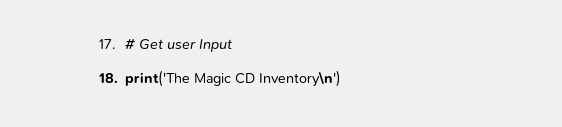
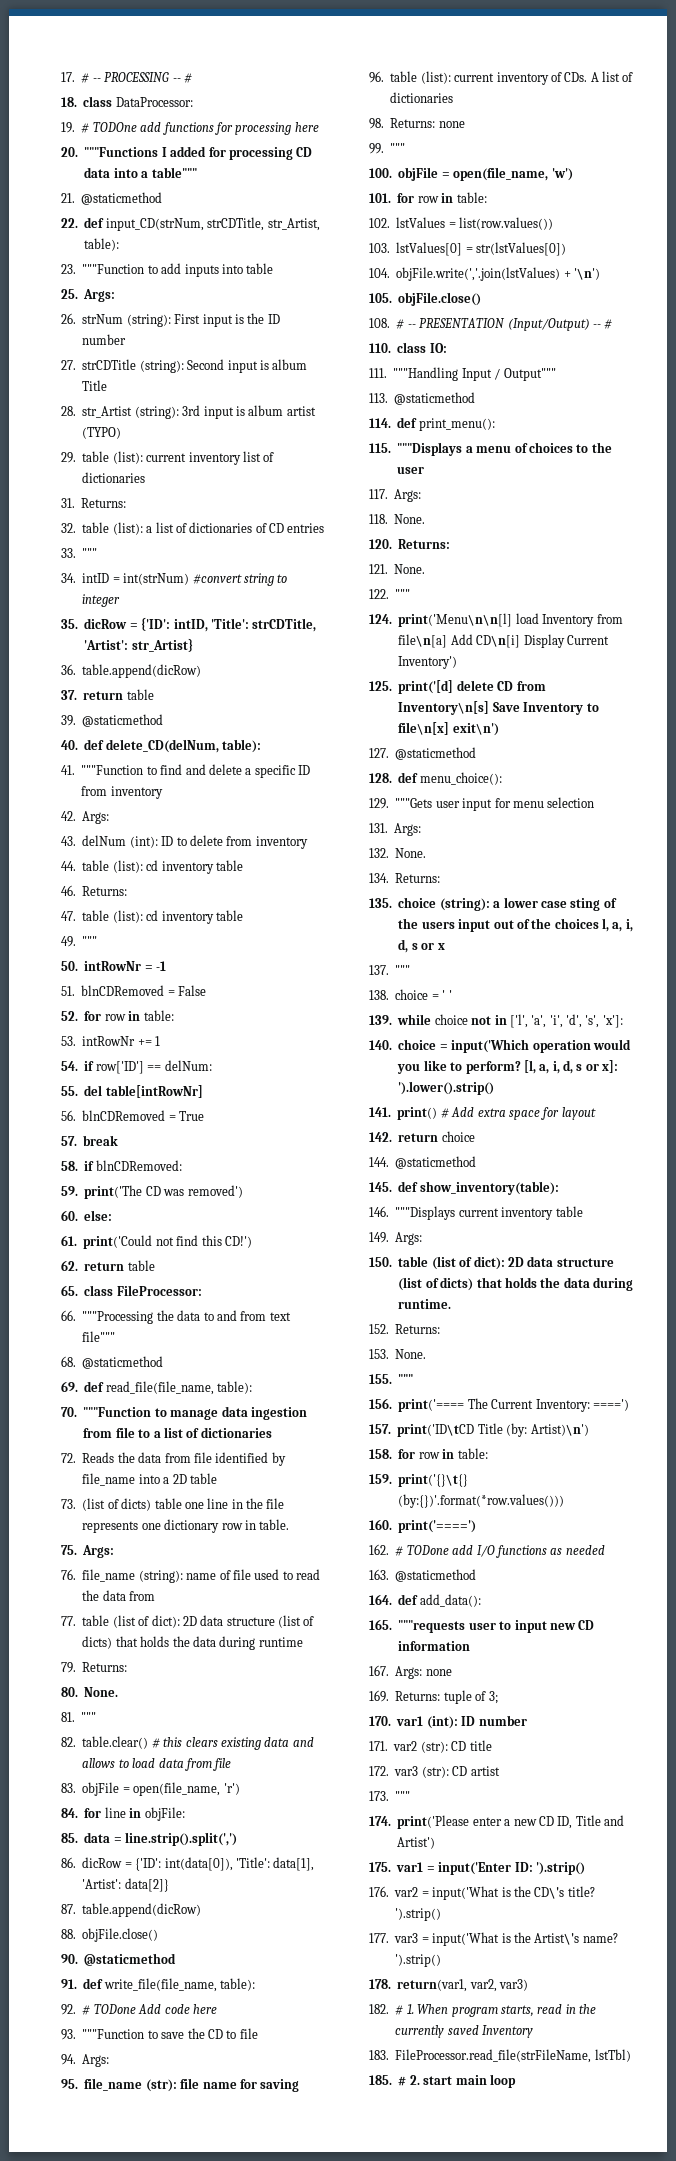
[138,39,232,52] [97,70,342,87] Get user Input // 18. print('The Magic CD Inventory\n') -> [92,72,192,83] [61,96,193,107] [61,122,319,135] [61,146,313,160] [84,167,197,178] [61,192,163,205] [61,217,320,231] [84,238,120,251] [61,263,274,277] [61,289,116,302] [61,313,280,327] [82,334,127,345] [61,359,308,373] [82,380,108,391] [61,405,316,419] [82,427,122,439] [61,451,275,465] [82,472,146,483] [61,498,127,508] [61,522,325,535] [61,548,98,558] [61,573,288,586] [82,594,121,607] [61,617,317,632] [84,638,193,652] [61,664,202,678] [61,689,154,700] [61,714,164,727] [61,739,262,753] [61,764,311,778] [81,786,163,799] [61,811,110,824] [61,835,308,849] [61,860,243,874] [61,885,128,896] [61,910,243,924] [61,936,98,947] [61,961,167,971] [61,985,207,996] [61,1010,174,1021] [61,1036,161,1046] [61,1060,212,1074] [61,1085,203,1098] [61,1110,205,1121] [61,1135,119,1146] [61,1160,182,1171] [61,1185,243,1199] [61,1210,113,1221] [61,1235,252,1249] [61,1260,155,1271] [61,1285,202,1296] [61,1310,291,1324] [82,1331,116,1342] [61,1356,164,1369] [61,1381,253,1395] [61,1406,307,1420] [83,1427,272,1438] [61,1452,286,1466] [82,1473,217,1486] [61,1498,285,1511] [82,1519,290,1533] [61,1545,115,1558] [61,1569,321,1583] [82,1590,156,1601] [61,1615,315,1628] [82,1636,303,1650] [61,1662,128,1673] [61,1687,119,1697] [61,1712,97,1722] [61,1736,314,1750] [82,1758,232,1771] [61,1782,240,1796] [61,1807,185,1821] [61,1832,238,1846] [61,1857,315,1871] [82,1878,169,1892] [61,1903,202,1917] [61,1928,159,1942] [61,1953,177,1966] [61,1978,256,1992] [61,2004,217,2015] [61,2028,258,2040] [61,2054,110,2067] [61,2078,300,2092] [369,71,634,85] [390,92,454,103] [369,118,465,129] [369,143,406,154] [369,167,573,181] [369,192,487,203] [369,217,554,230] [369,242,567,256] [369,267,601,281] [369,292,482,306] [369,318,613,331] [369,342,447,353] [369,367,556,381] [369,392,476,405] [369,417,495,431] [369,442,612,456] [397,466,425,474] [369,489,422,502] [369,514,426,524] [369,539,451,549] [369,564,426,574] [369,589,411,599] [369,613,623,627] [398,634,609,648] [398,656,458,669] [369,680,546,694] [398,701,599,715] [398,722,499,736] [369,747,477,760] [369,772,502,785] [369,797,595,811] [369,823,422,836] [369,848,427,858] [369,873,441,883] [369,897,617,911] [398,918,633,932] [398,939,445,953] [369,965,411,975] [369,989,452,1000] [369,1014,623,1028] [369,1039,631,1053] [397,1060,619,1074] [398,1081,495,1095] [369,1107,596,1120] [369,1131,475,1142] [369,1156,477,1169] [369,1181,559,1195] [369,1206,583,1220] [369,1232,423,1245] [369,1256,614,1270] [398,1277,634,1291] [398,1299,452,1309] [369,1324,441,1334] [369,1349,427,1359] [369,1374,414,1384] [369,1398,629,1412] [369,1423,589,1437] [369,1448,488,1459] [369,1474,469,1487] [398,1494,565,1508] [369,1519,477,1533] [369,1544,605,1558] [369,1569,477,1582] [369,1594,481,1607] [369,1619,595,1633] [398,1641,471,1651] [369,1665,452,1679] [369,1690,498,1704] [369,1715,527,1729] [369,1740,492,1753] [369,1766,500,1778] [369,1791,411,1801] [369,1815,625,1829] [397,1837,436,1849] [369,1862,585,1875] [369,1886,595,1900] [395,1908,442,1921] [369,1932,618,1946] [395,1954,442,1967] [369,1979,529,1992] [369,2004,597,2017] [395,2025,534,2038] [369,2049,631,2063] [369,2074,516,2088] -- PROCESSING -- # // 18. class DataProcessor: // 19. # TODOne add functions for processing here // 20. """Functions I added for processing CD data into a table""" // 21. @staticmethod // 22. def input_CD(strNum, strCDTitle, str_Artist, table): // 23. """Function to add inputs into table // 25. Args: // 26. strNum (string): First input is the ID number // 27. strCDTitle (string): Second input is album Title // 28. str_Artist (string): 3rd input is album artist (TYPO) // 29. table (list): current inventory list of dictionaries // 31. Returns: // 32. table (list): a list of dictionaries of CD entries // 33. """ // 34. intID = int(strNum) #convert string to integer // 35. dicRow = {'ID': intID, 'Title': strCDTitle, 'Artist': str_Artist} // 36. table.append(dicRow) // 37. return table // 39. @staticmethod // 40. def delete_CD(delNum, table): // 41. """Function to find and delete a specific ID from inventory // 42. Args: // 43. delNum (int): ID to delete from inventory // 44. table (list): cd inventory table // 46. Returns: // 47. table (list): cd inventory table // 49. """ // 50. intRowNr = -1 // 51. blnCDRemoved = False // 52. for row in table: // 53. intRowNr += 1 // 54. if row['ID'] == delNum: // 55. del table[intRowNr] // 56. blnCDRemoved = True // 57. break // 58. if blnCDRemoved: // 59. print('The CD was removed') // 60. else: // 61. print('Could not find this CD!') // 62. return table // 65. class FileProcessor: // 66. """Processing the data to and from text file""" // 68. @staticmethod // 69. def read_file(file_name, table): // 70. """Function to manage data ingestion from file to a list of dictionaries // 72. Reads the data from file identified by file_name into a 2D table // 73. (list of dicts) table one line in the file represents one dictionary row in table. // 75. Args: // 76. file_name (string): name of file used to read the data from // 77. table (list of dict): 2D data structure (list of dicts) that holds the data during runtime // 79. Returns: // 80. None. // 81. """ // 82. table.clear() # this clears existing data and allows to load data from file // 83. objFile = open(file_name, 'r') // 84. for line in objFile: // 85. data = line.strip().split(',') // 86. dicRow = {'ID': int(data[0]), 'Title': data[1], 'Artist': data[2]} // 87. table.append(dicRow) // 88. objFile.close() // 90. @staticmethod // 91. def write_file(file_name, table): // 92. # TODone Add code here // 93. """Function to save the CD to file // 94. Args: // 95. file_name (str): file name for saving // 96. table (list): current inventory of CDs. A list of dictionaries // 98. Returns: none // 99. """ // 100. objFile = open(file_name, 'w') // 101. for row in table: // 102. lstValues = list(row.values()) // 103. lstValues[0] = str(lstValues[0]) // 104. objFile.write(','.join(lstValues) + '\n') // 105. objFile.close() // 108. # -- PRESENTATION (Input/Output) -- # // 110. class IO: // 111. """Handling Input / Output""" // 113. @staticmethod // 114. def print_menu(): // 115. """Displays a menu of choices to the user // 117. Args: // 118. None. // 120. Returns: // 121. None. // 122. """ // 124. print('Menu\n\n[l] load Inventory from file\n[a] Add CD\n[i] Display Current Inventory') // 125. print('[d] delete CD from Inventory\n[s] Save Inventory to file\n[x] exit\n') // 127. @staticmethod // 128. def menu_choice(): // 129. """Gets user input for menu selection // 131. Args: // 132. None. // 134. Returns: // 135. choice (string): a lower case sting of the users input out of the choices l, a, i, d, s or x // 137. """ // 138. choice = ' ' // 139. while choice not in ['l', 'a', 'i', 'd', 's', 'x']: // 140. choice = input('Which operation would you like to perform? [l, a, i, d, s or x]: ').lower().strip() // 141. print() # Add extra space for layout // 142. return choice // 144. @staticmethod // 145. def show_inventory(table): // 146. """Displays current inventory table // 149. Args: // 150. table (list of dict): 2D data structure (list of dicts) that holds the data during runtime. // 152. Returns: // 153. None. // 155. """ // 156. print('==== The Current Inventory: ====') // 157. print('ID\tCD Title (by: Artist)\n') // 158. for row in table: // 159. print('{}\t{} (by:{})'.format(*row.values())) // 160. print('====') // 162. # TODone add I/O functions as needed // 163. @staticmethod // 164. def add_data(): // 165. """requests user to input new CD information // 167. Args: none // 169. Returns: tuple of 3; // 170. var1 (int): ID number // 171. var2 (str): CD title // 172. var3 (str): CD artist // 173. """ // 174. print('Please enter a new CD ID, Title and Artist') // 175. var1 = input('Enter ID: ').strip() // 176. var2 = input('What is the CD\'s title? ').strip() // 177. var3 = input('What is the Artist\'s name? ').strip() // 178. return(var1, var2, var3) // 182. # 1. When program starts, read in the currently saved Inventory // 183. FileProcessor.read_file(strFileName, lstTbl) // 185. # 2. start main loop

